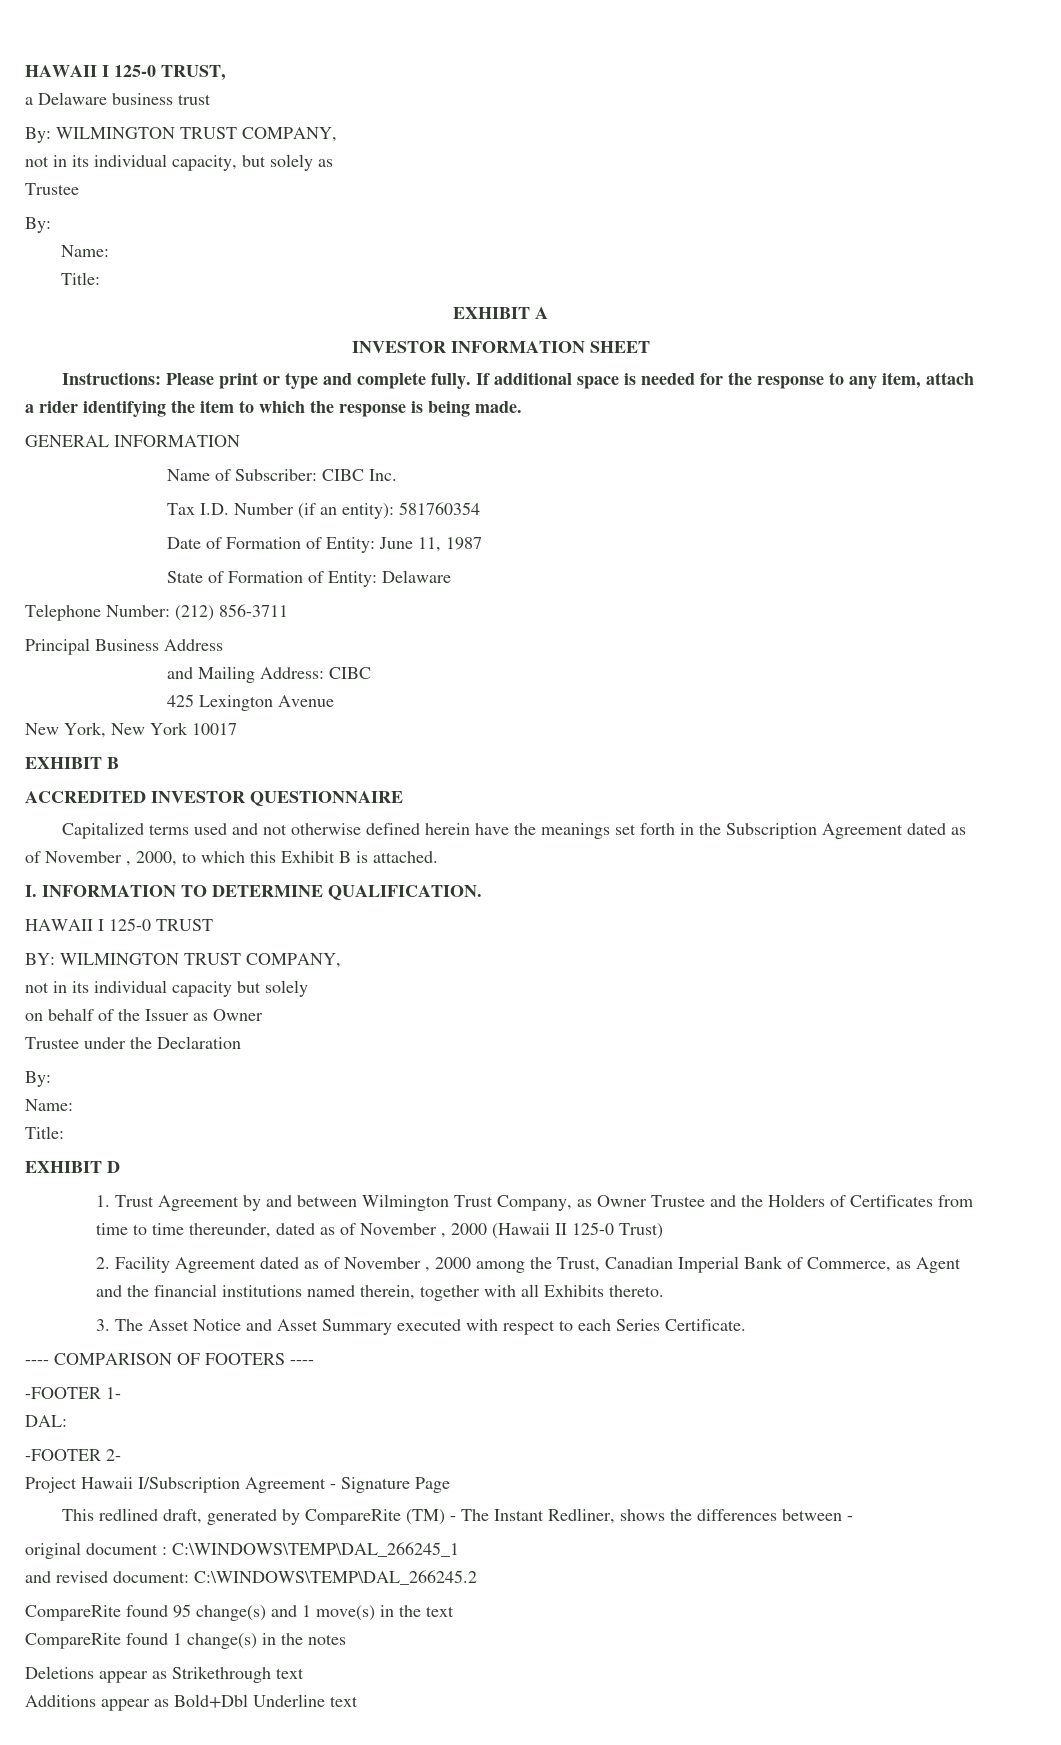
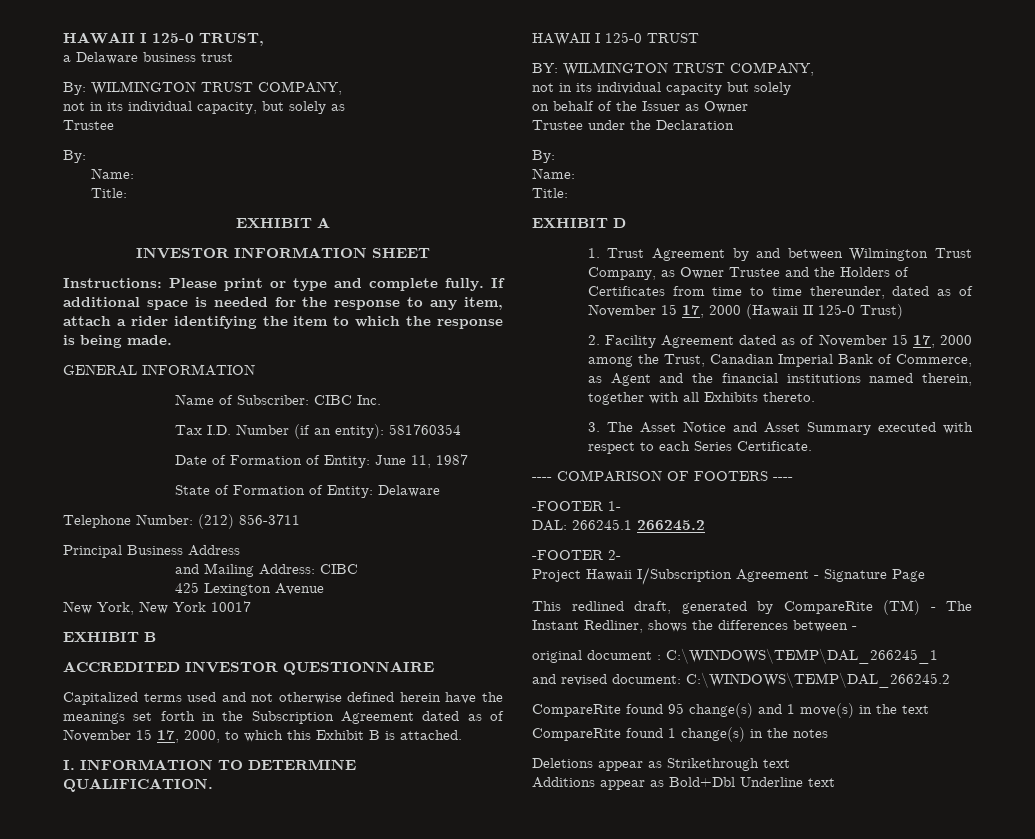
[126,861,131,866] , -> [136,729,179,743] 15 17,
[441,1233,447,1238] , -> [660,304,704,318] 15 17,
[425,1267,431,1272] , -> [891,334,935,348] 15 17,
(67, 1421) none -> [572,519,705,531] 266245.1 266245.2

